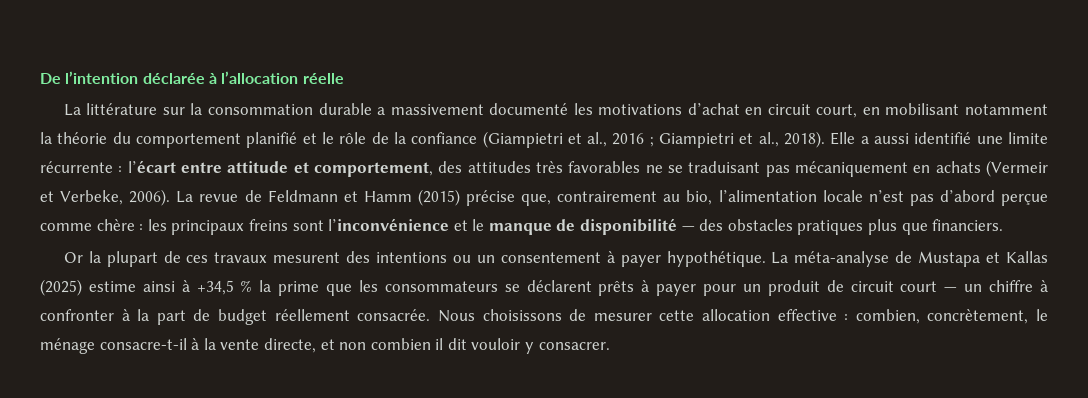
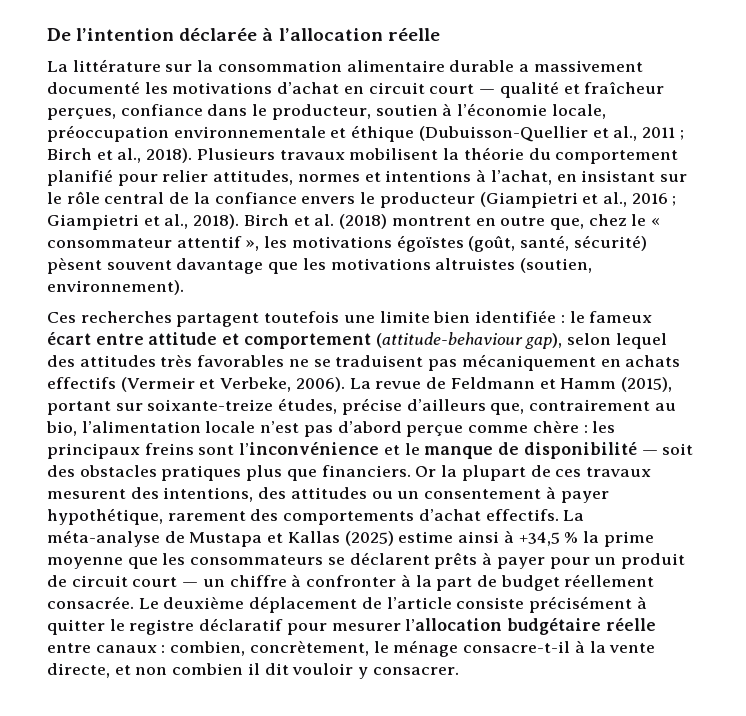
(313, 109) none -> [346,60,445,72] alimentaire
[816,103,1048,118] court, en mobilisant notamment -> [429,81,665,98] [47,103,606,120] [47,125,684,142] [47,148,439,163] court — qualité et fraîcheur perçues, confiance dans le producteur, soutien à l’économie locale, préoccupation environnementale et éthique (Dubuisson-Quellier et al., 2011 ; Birch et al., 2018). Plusieurs travaux mobilisent
[302,133,317,144] et -> [117,169,687,186] pour relier attitudes, normes et intentions à l’achat, en insistant sur
(367, 138) none -> [104,192,165,204] central
(478, 138) none -> [301,192,475,208] envers le producteur
[830,132,1049,145] [40,160,433,177] Elle a aussi identifié une limite récurrente : l’écart entre attitude et comportement, -> [243,214,661,230] [47,235,647,252] [47,258,593,274] [47,280,184,295] [47,310,653,327] [47,331,667,349] Birch et al. (2018) montrent en outre que, chez le « consommateur attentif », les motivations égoïstes (goût, santé, sécurité) pèsent souvent davantage que les motivations altruistes (soutien, environnement). // Ces recherches partagent toutefois une limite bien identifiée : le fameux écart entre attitude et comportement (attitude-behaviour gap), selon lequel
[688,161,761,173] traduisant -> [335,355,424,367] traduisent
(981, 167) none -> [47,377,116,389] effectifs
[417,189,515,206] (2015) précise -> [620,377,672,392] [47,398,486,415] (2015), portant sur soixante-treize études, précise d’ailleurs
(695, 228) none -> [662,443,694,455] soit
(1004, 225) // -> (411, 471) none
[376,252,448,263] intentions -> [163,487,367,502] intentions, des attitudes
[666,251,766,267] hypothétique. -> [47,508,559,525] hypothétique, rarement des comportements d’achat effectifs.
(320, 288) none -> [47,557,123,569] moyenne
[437,309,837,322] Nous choisissons de mesurer cette allocation effective -> [138,596,647,613] [47,617,656,635] [47,643,157,653] Le deuxième déplacement de l’article consiste précisément à quitter le registre déclaratif pour mesurer l’allocation budgétaire réelle entre canaux

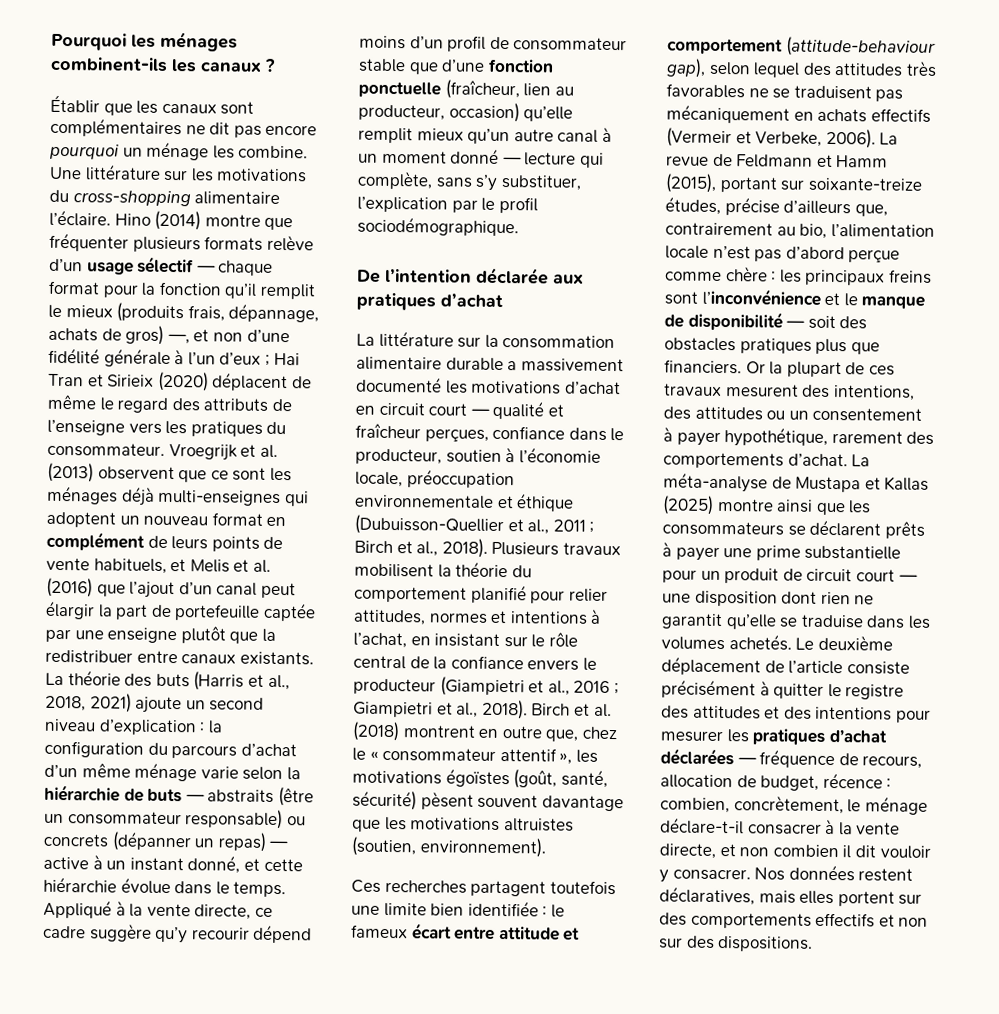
[47,27,440,41] De l’intention déclarée à l’allocation réelle -> [51,31,238,52] [50,56,276,73] [50,94,255,116] [50,117,318,138] [49,141,309,161] [49,164,308,183] [49,189,281,207] [49,209,294,231] [49,232,314,253] [49,256,274,276] [48,280,316,300] [48,302,320,323] [48,325,290,345] [48,347,300,368] [48,371,312,392] [47,394,292,413] [47,419,287,437] [47,442,278,461] [47,462,292,483] [47,485,309,507] [46,511,287,528] [46,531,284,552] [46,557,271,574] [46,577,296,599] [45,600,316,622] [45,626,276,644] [45,649,314,666] [45,670,290,691] [45,693,265,714] [44,718,223,736] [44,740,297,759] [44,762,301,782] [44,784,314,807] [44,809,306,830] [43,831,289,852] [43,854,303,874] [43,876,287,898] [43,899,273,920] [43,923,313,944] [359,35,628,52] [358,58,554,75] [358,79,574,100] [358,102,574,123] [358,126,612,145] [358,148,604,168] [357,170,582,191] [357,196,538,214] [357,216,519,237] [357,267,584,285] [356,292,503,311] Pourquoi les ménages combinent-ils les canaux ? // Établir que les canaux sont complémentaires ne dit pas encore pourquoi un ménage les combine. Une littérature sur les motivations du cross-shopping alimentaire l’éclaire. Hino (2014) montre que fréquenter plusieurs formats relève d’un usage sélectif — chaque format pour la fonction qu’il remplit le mieux (produits frais, dépannage, achats de gros) —, et non d’une fidélité générale à l’un d’eux ; Hai Tran et Sirieix (2020) déplacent de même le regard des attributs de l’enseigne vers les pratiques du consommateur. Vroegrijk et al. (2013) observent que ce sont les ménages déjà multi-enseignes qui adoptent un nouveau format en complément de leurs points de vente habituels, et Melis et al. (2016) que l’ajout d’un canal peut élargir la part de portefeuille captée par une enseigne plutôt que la redistribuer entre canaux existants. La théorie des buts (Harris et al., 2018, 2021) ajoute un second niveau d’explication : la configuration du parcours d’achat d’un même ménage varie selon la hiérarchie de buts — abstraits (être un consommateur responsable) ou concrets (dépanner un repas) — active à un instant donné, et cette hiérarchie évolue dans le temps. Appliqué à la vente directe, ce cadre suggère qu’y recourir dépend moins d’un profil de consommateur stable que d’une fonction ponctuelle (fraîcheur, lien au producteur, occasion) qu’elle remplit mieux qu’un autre canal à un moment donné — lecture qui complète, sans s’y substituer, l’explication par le profil sociodémographique. // De l’intention déclarée aux pratiques d’achat
[418,509,559,521] d’achat effectifs. -> [787,453,848,467] d’achat.
[398,530,654,547] [47,557,123,569] estime ainsi à +34,5 % la prime moyenne -> [716,498,814,513] montre ainsi
(545, 563) none -> [723,545,902,561] une prime substantielle
[202,574,655,591] [47,596,134,609] un chiffre à confronter à la part de budget réellement consacrée. -> [662,590,875,607] [661,613,931,630] [661,634,792,651] une disposition dont rien ne garantit qu’elle se traduise dans les volumes achetés.
[199,617,656,635] [47,643,157,653] déclaratif pour mesurer l’allocation budgétaire réelle entre canaux -> [661,705,931,723] [660,728,887,745] [660,748,923,769] [660,772,883,791] des attitudes et des intentions pour mesurer les pratiques d’achat déclarées — fréquence de recours, allocation de budget, récence
[463,641,571,653] consacre-t-il -> [660,817,822,835] déclare-t-il consacrer
(459, 671) none -> [754,864,914,882] [659,886,923,907] [659,912,929,929] [659,935,814,952] Nos données restent déclaratives, mais elles portent sur des comportements effectifs et non sur des dispositions.

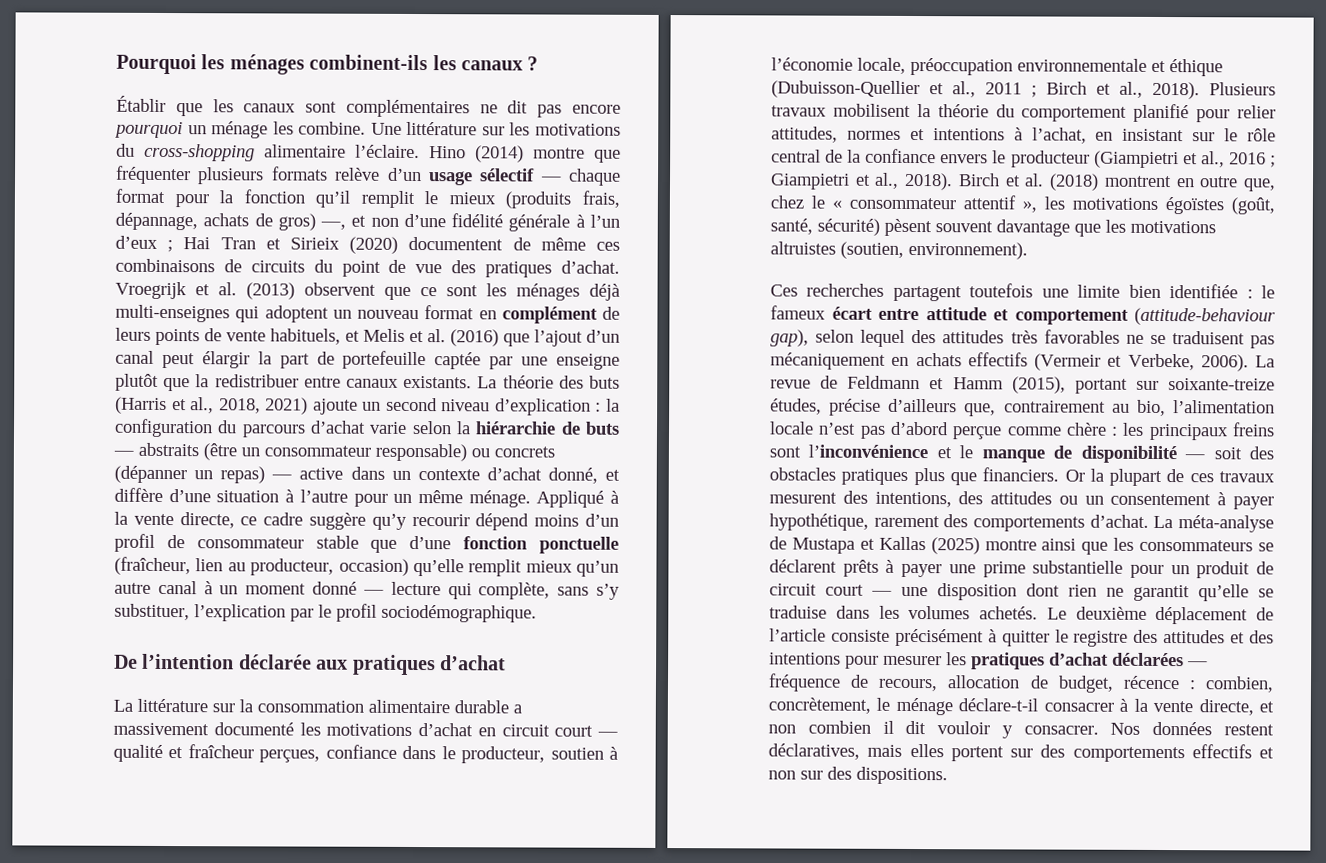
[212,372,289,392] déplacent -> [408,236,504,251] documentent
[99,397,292,413] [47,419,287,437] [47,442,165,457] le regard des attributs de l’enseigne vers les pratiques du consommateur. -> [596,241,620,251] [115,258,621,278] ces combinaisons de circuits du point de vue des pratiques d’achat.
[44,762,198,782] d’un même ménage -> (366, 427) none
[92,854,303,874] [43,876,287,898] à un instant donné, et cette hiérarchie évolue dans le temps. -> [350,466,621,484] [114,487,531,508] dans un contexte d’achat donné, et diffère d’une situation à l’autre pour un même ménage.

